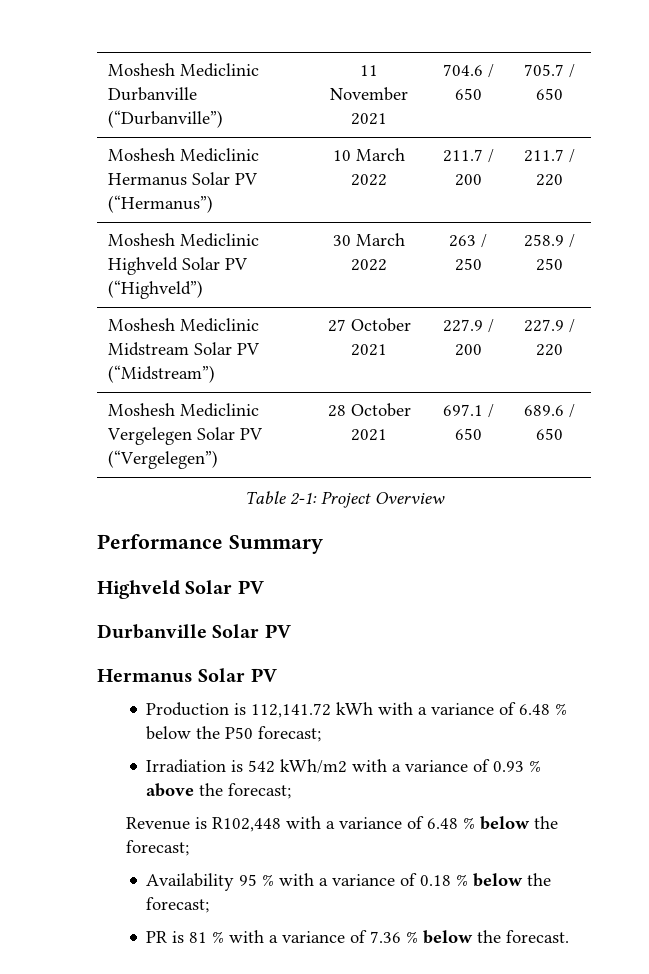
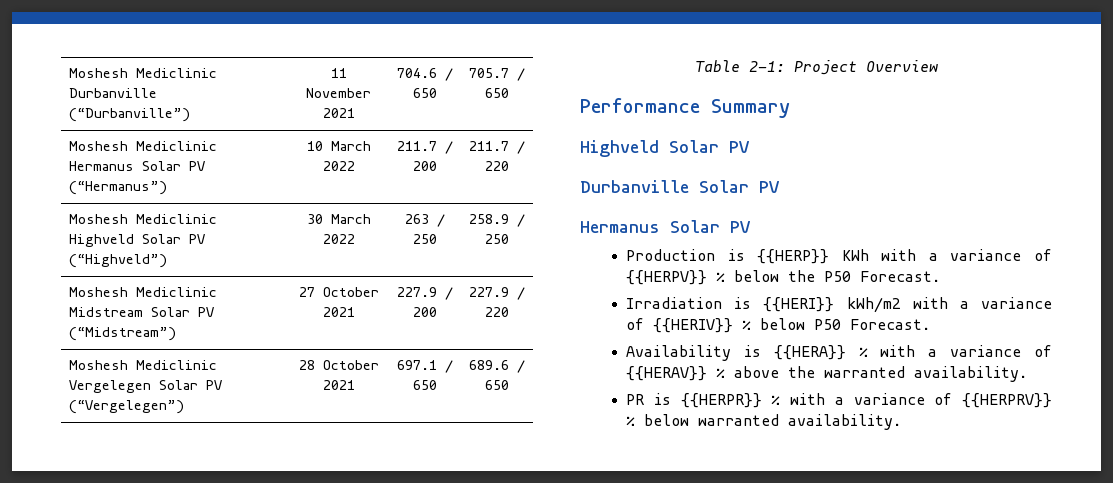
[251,702,551,718] 112,141.72 kWh with a variance of 6.48 -> [757,249,1052,264] [626,270,708,285] {{HERP}} KWh with a variance of {{HERPV}}
[258,726,322,742] forecast; -> [860,271,941,282] Forecast.
[248,760,276,773] 542 -> [763,297,835,312] {{HERI}}
[493,760,542,772] [146,783,292,799] [126,816,559,832] [126,840,190,856] 0.93 % above the forecast; // Revenue is R102,448 with a variance of 6.48 % below the forecast; -> [653,318,931,333] {{HERIV}} % below P50 Forecast.
[239,873,552,887] [146,897,210,913] 95 % with a variance of 0.18 % below the forecast; -> [743,345,1052,360] [626,366,1028,382] is {{HERA}} % with a variance of {{HERAV}} % above the warranted availability.
[189,930,570,944] 81 % with a variance of 7.36 % below the forecast. -> [680,393,1052,408] [626,414,902,430] {{HERPR}} % with a variance of {{HERPRV}} % below warranted availability.

